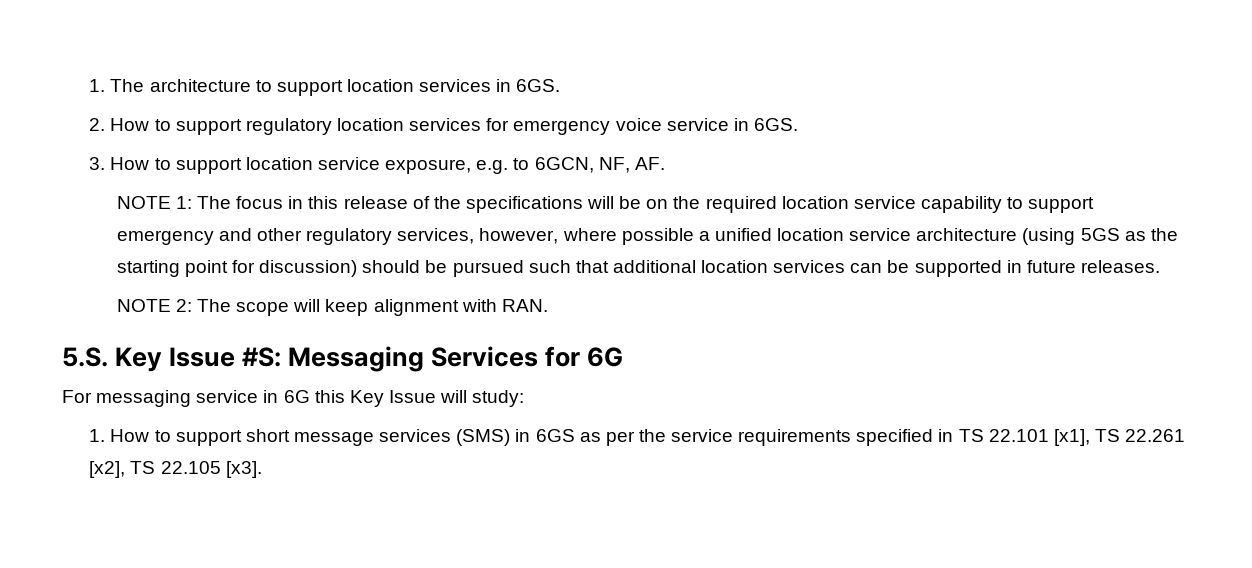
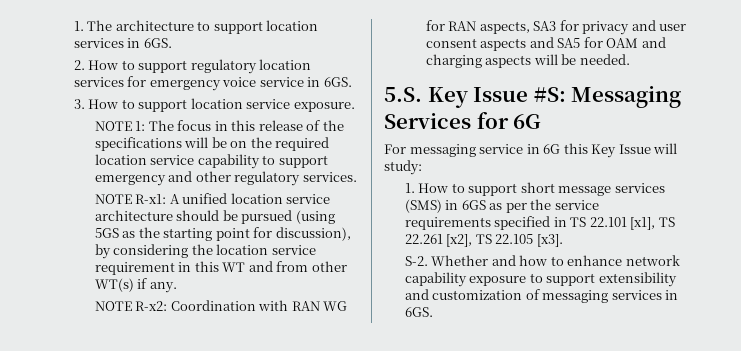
[385,157,665,174] exposure, e.g. to 6GCN, NF, AF. -> [293,102,355,112] exposure.
[397,228,710,245] services, however, where possible a -> [302,172,357,182] [94,194,180,204] services. // NOTE R-x1: A
(1018, 234) none -> [176,210,293,224] should be pursued
[259,260,1160,277] [116,299,548,316] discussion) should be pursued such that additional location services can be supported in future releases. // NOTE 2: The scope will keep alignment with RAN. -> [275,227,351,241] [94,244,316,259] [94,261,347,275] [94,278,177,293] [94,300,348,311] [425,20,687,35] [425,37,666,51] [425,54,630,68] discussion), by considering the location service requirement in this WT and from other WT(s) if any. // NOTE R-x2: Coordination with RAN WG for RAN aspects, SA3 for privacy and user consent aspects and SA5 for OAM and charging aspects will be needed.
(262, 469) none -> [404,255,680,266] [404,272,677,287] [404,289,679,303] [404,307,433,317] // S-2. Whether and how to enhance network capability exposure to support extensibility and customization of messaging services in 6GS.

